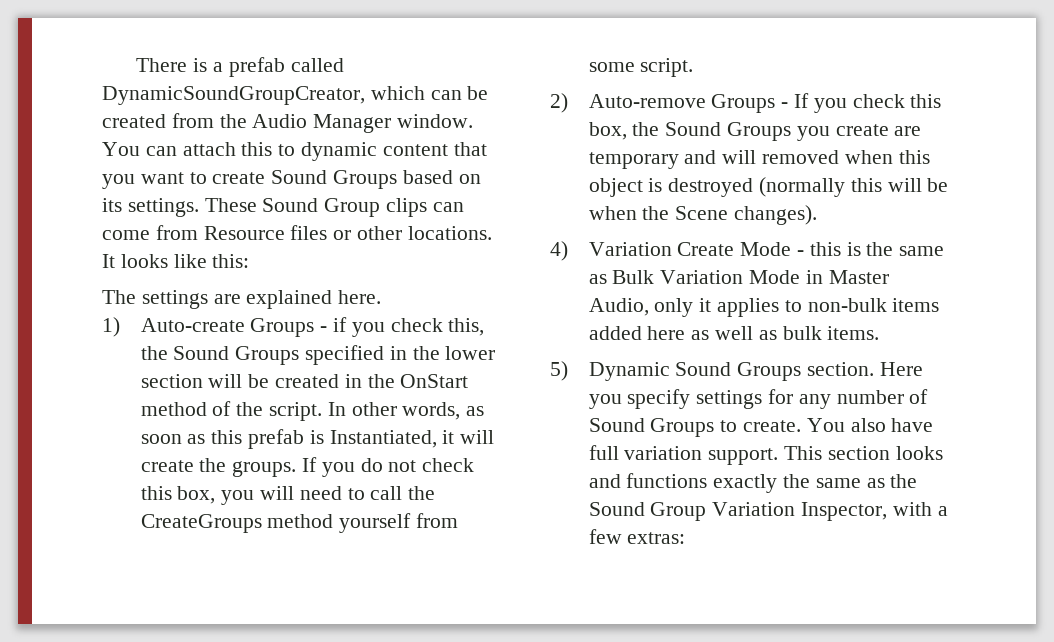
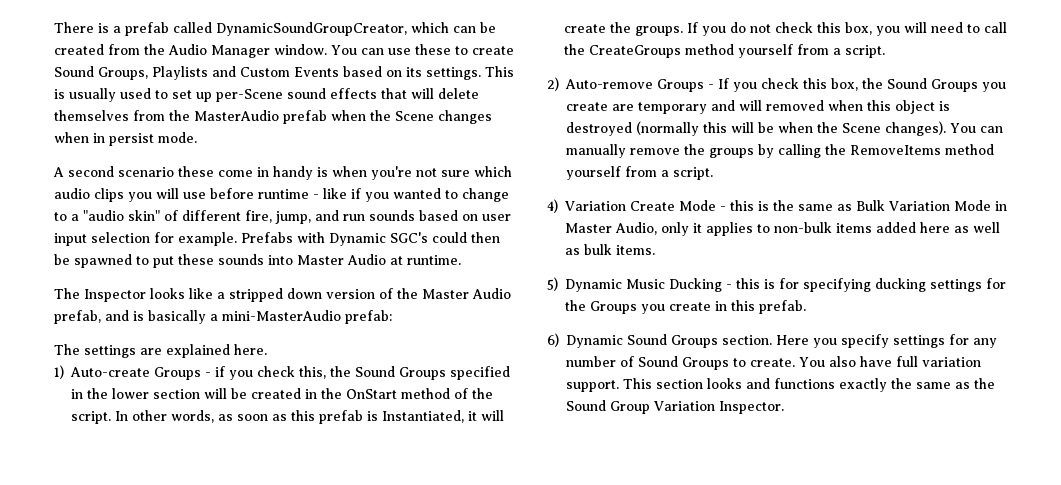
[182,142,487,161] [102,170,481,189] [102,198,464,217] [102,225,492,240] [102,254,250,268] attach this to dynamic content that you want to create Sound Groups based on its settings. These Sound Group clips can come from Resource files or other locations. It looks like this: -> [388,44,514,55] [54,66,514,80] [54,88,479,102] [54,110,492,124] [54,132,197,146] [53,166,512,180] [54,188,509,202] [54,210,511,224] [54,232,500,246] [54,254,461,268] [54,288,511,302] [54,310,392,324] use these to create Sound Groups, Playlists and Custom Events based on its settings. This is usually used to set up per-Scene sound effects that will delete themselves from the MasterAudio prefab when the Scene changes when in persist mode. // A second scenario these come in handy is when you're not sure which audio clips you will use before runtime - like if you wanted to change to a "audio skin" of different fire, jump, and run sounds based on user input selection for example. Prefabs with Dynamic SGC's could then be spawned to put these sounds into Master Audio at runtime. // The Inspector looks like a stripped down version of the Master Audio prefab, and is basically a mini-MasterAudio prefab:
[588,62,635,72] some -> [833,48,841,55] a
(817, 215) none -> [950,123,1003,133] [566,144,994,158] [566,166,713,180] You can manually remove the groups by calling the RemoveItems method yourself from a script.
(670, 371) none -> [626,278,1006,292] [565,300,806,314] [547,333,623,348] Music Ducking - this is for specifying ducking settings for the Groups you create in this prefab. // 6) Dynamic
[800,502,948,521] [588,529,686,544] Inspector, with a few extras: -> [719,401,784,414] Inspector.

